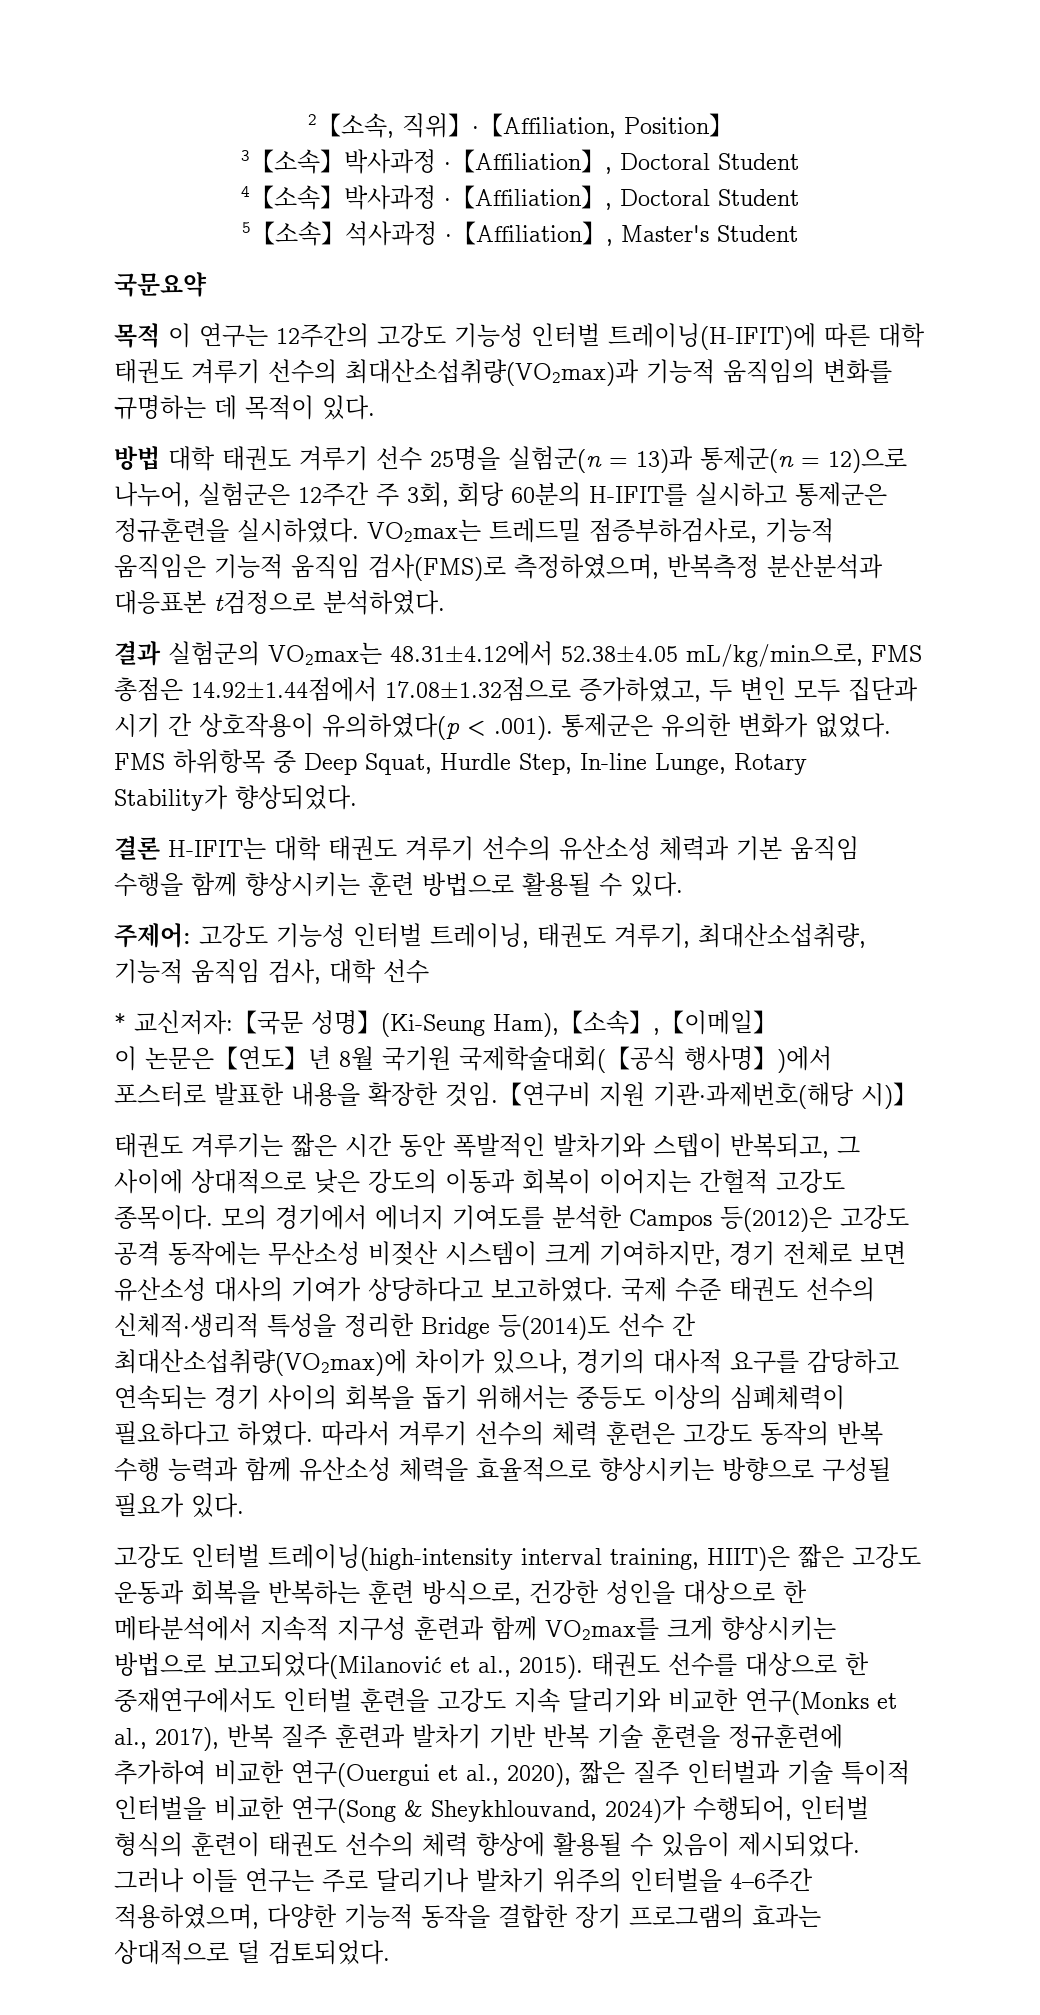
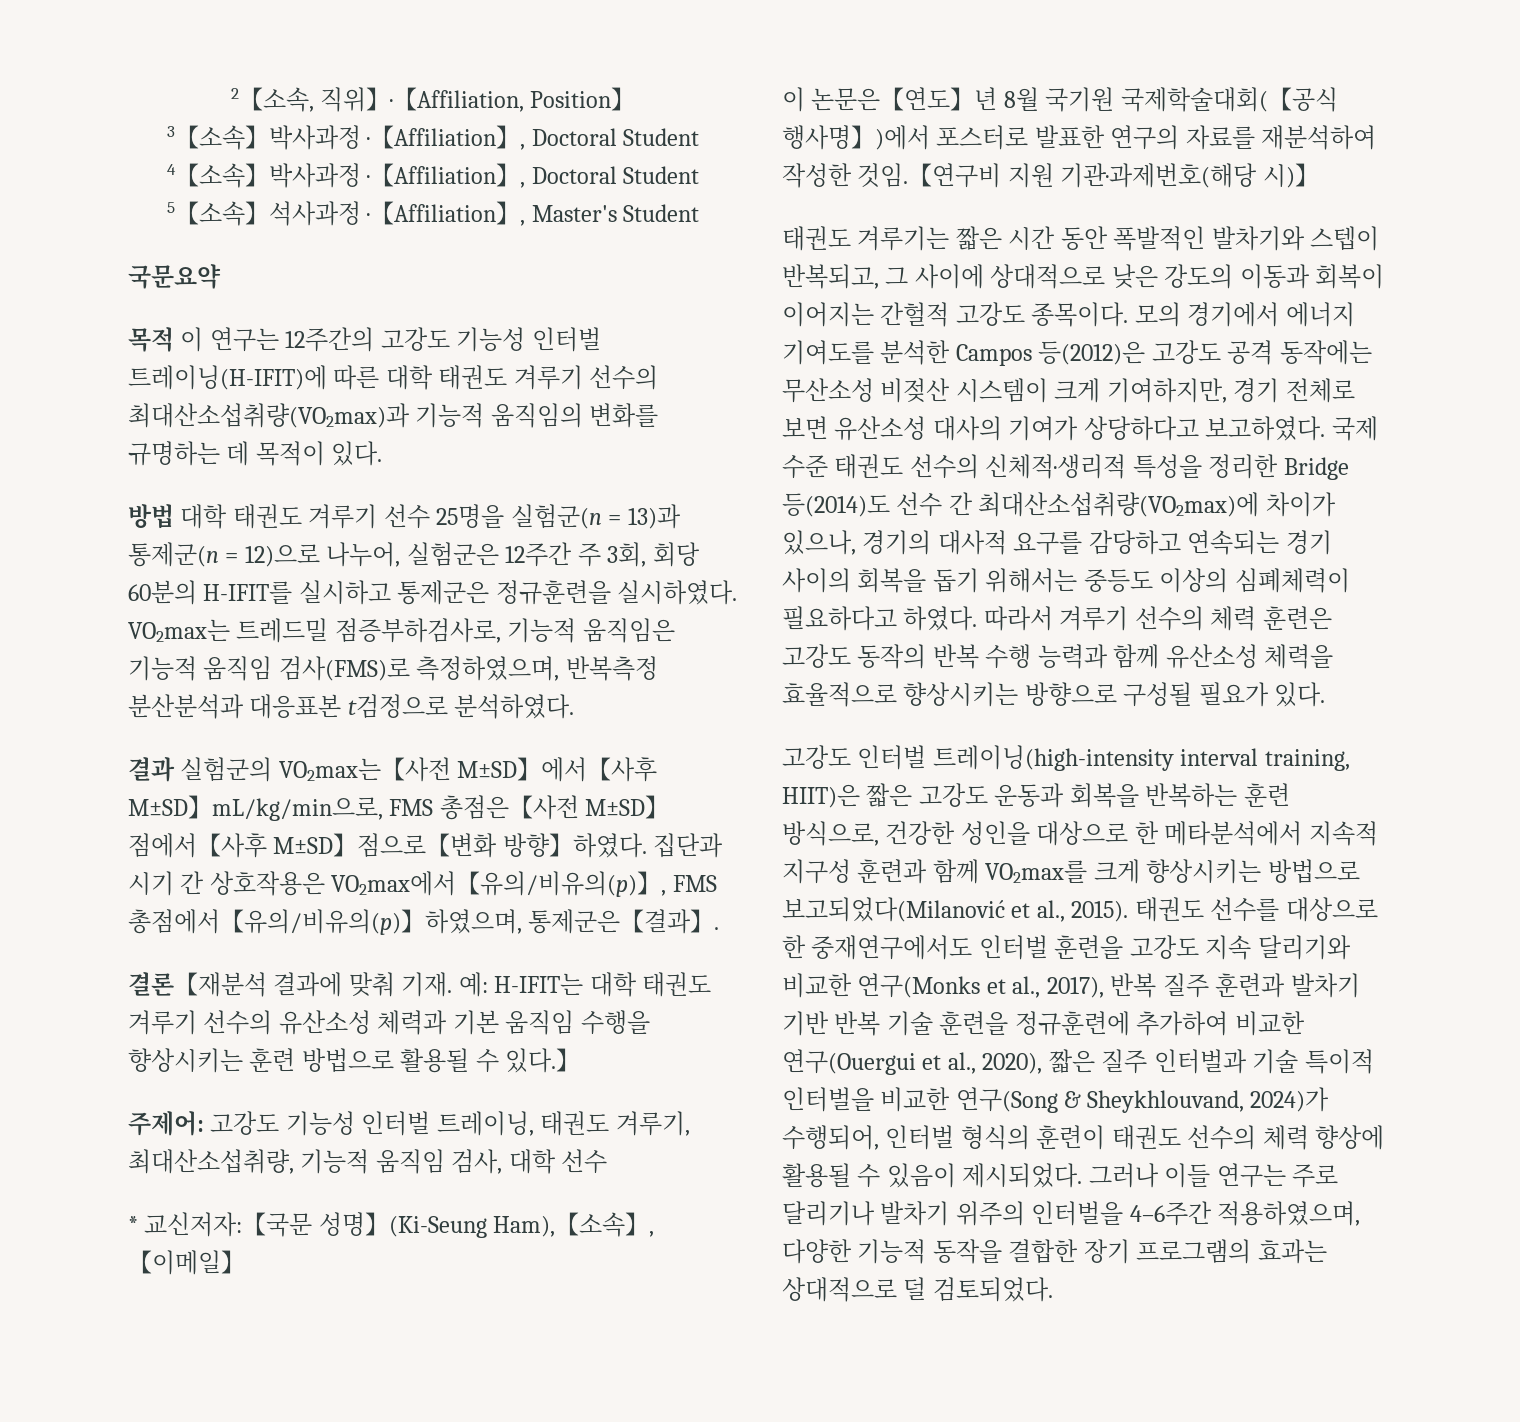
[390,641,922,667] [114,677,918,702] [114,713,891,740] [114,749,807,775] [114,785,357,811] [114,836,160,860] 48.31±4.12에서 52.38±4.05 mL/kg/min으로, FMS 총점은 14.92±1.44점에서 17.08±1.32점으로 증가하였고, 두 변인 모두 집단과 시기 간 상호작용이 유의하였다(p < .001). 통제군은 유의한 변화가 없었다. FMS 하위항목 중 Deep Squat, Hurdle Step, In-line Lunge, Rotary Stability가 향상되었다. // 결론 -> [380,757,658,782] [128,795,670,821] [128,833,724,858] [128,871,717,897] [128,909,720,935] [128,972,488,997] 【사전 M±SD】에서【사후 M±SD】mL/kg/min으로, FMS 총점은【사전 M±SD】점에서【사후 M±SD】점으로【변화 방향】하였다. 집단과 시기 간 상호작용은 VO2max에서【유의/비유의(p)】, FMS 총점에서【유의/비유의(p)】하였으며, 통제군은【결과】. // 결론【재분석 결과에 맞춰 기재. 예:
[191,872,237,897] 함께 -> (650, 1022) none
(683, 884) none -> [556,1048,581,1072] 】
[291,1082,438,1107] 내용을 확장한 -> [1110,125,1377,150] [782,163,852,188] 연구의 자료를 재분석하여 작성한

